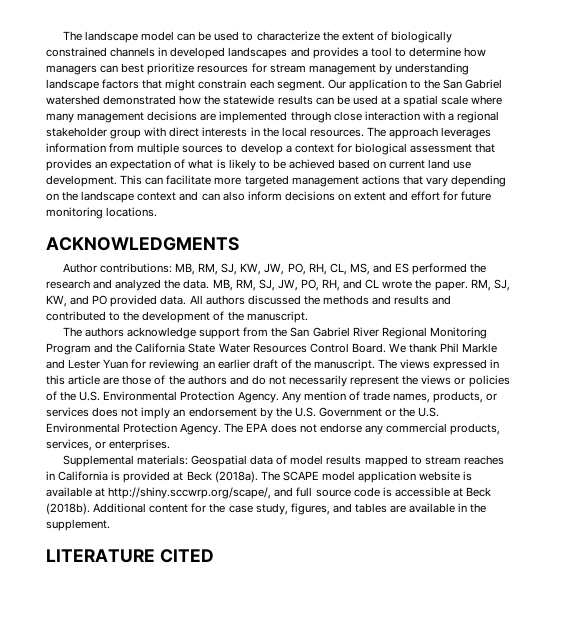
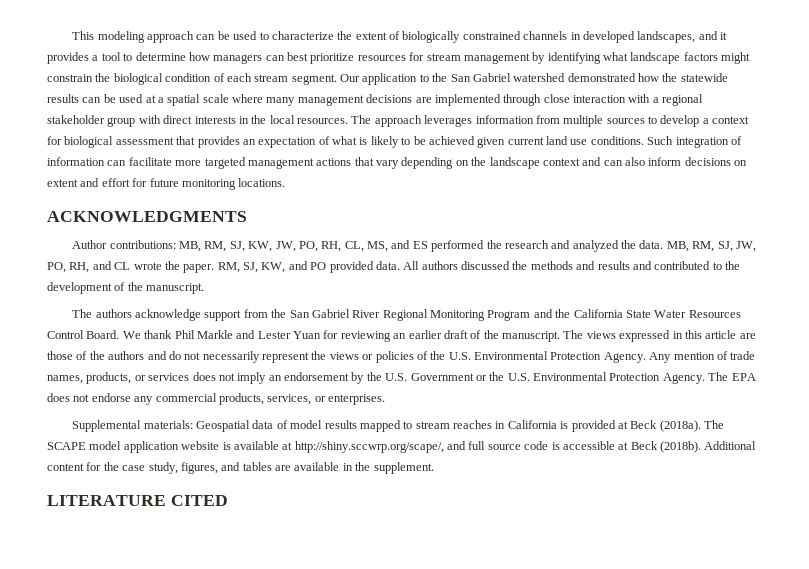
[62,31,175,43] The landscape model -> [72,31,195,43] This modeling approach
[228,47,310,59] landscapes and -> [637,31,728,43] landscapes, and it
[394,63,469,75] understanding -> [547,52,628,64] identifying what
[142,79,163,89] that -> (718, 56) none
[249,79,274,89] each -> [95,73,289,85] the biological condition of each stream
[338,159,387,169] based on -> [477,137,506,148] given
[46,175,143,187] development. This -> [590,136,742,148] [47,157,105,166] conditions. Such integration of information

